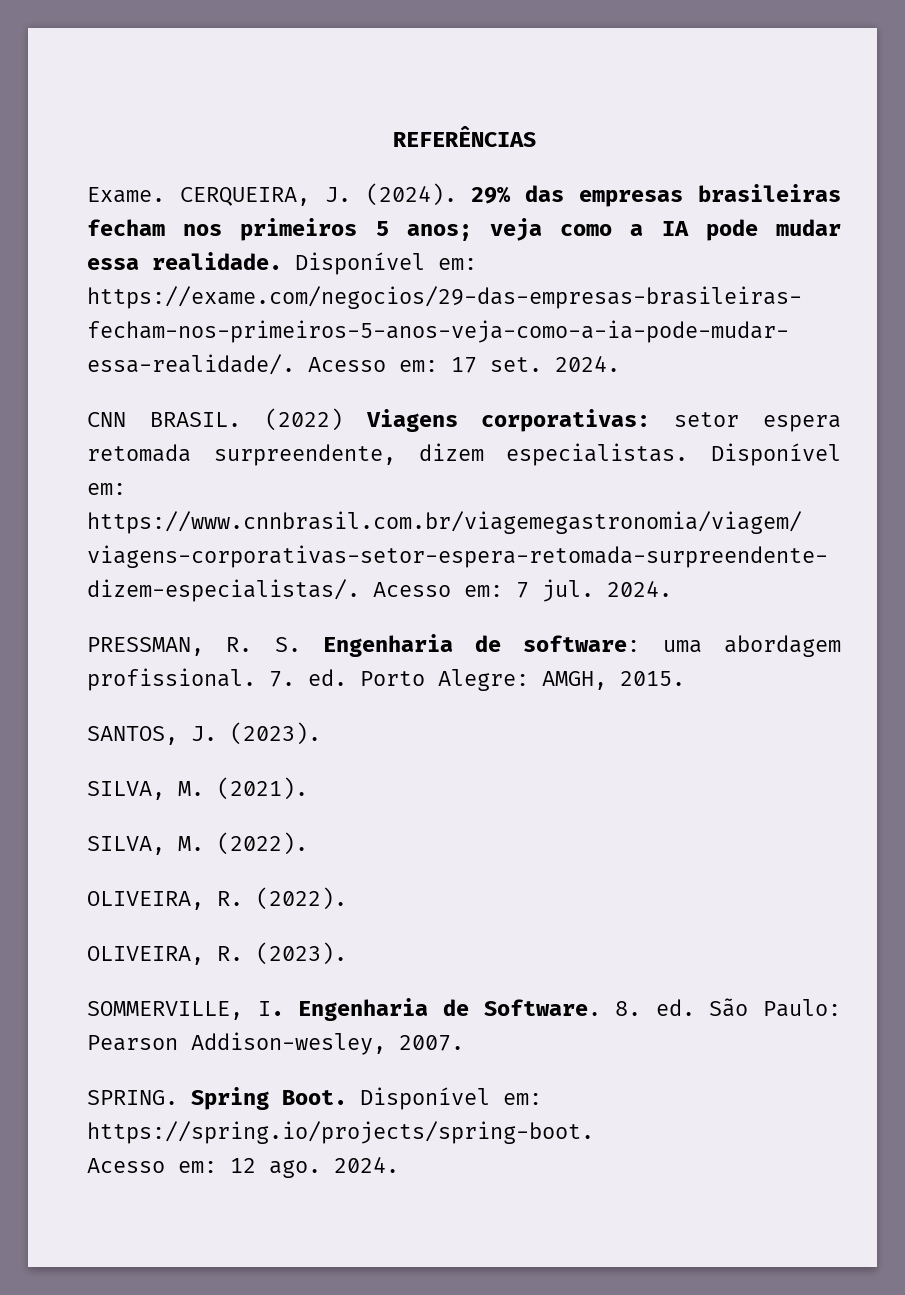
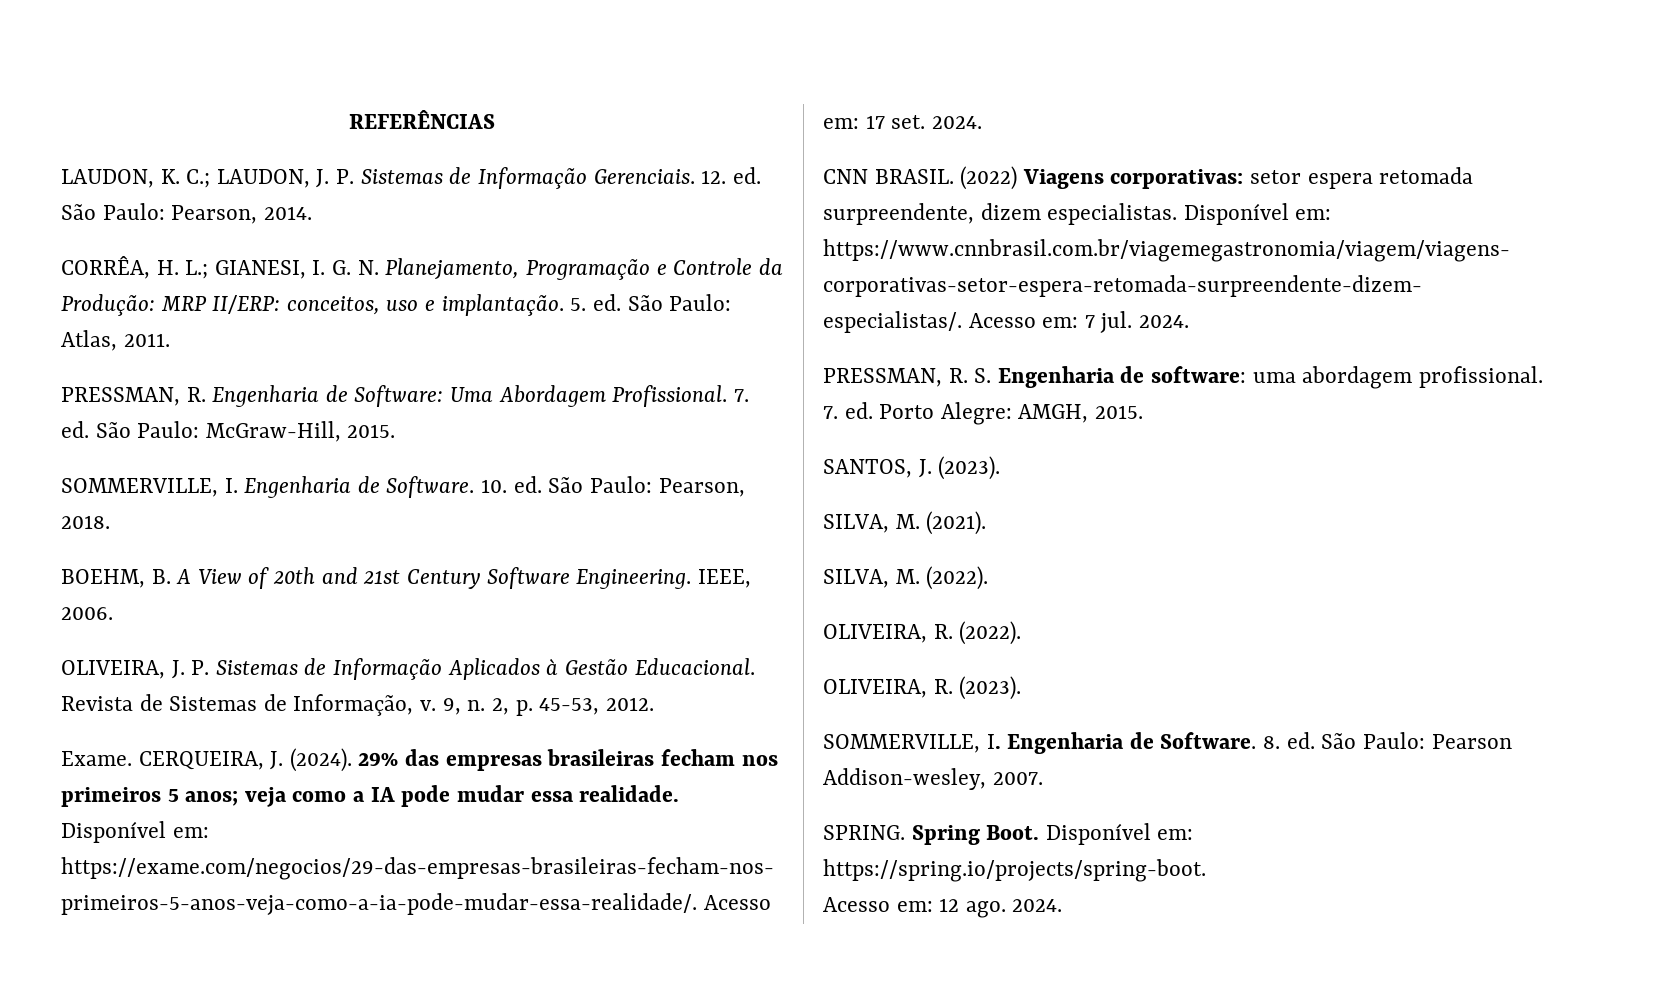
(536, 136) none -> [61,167,761,189] [61,203,312,224] [61,256,783,280] [61,294,732,316] [61,330,170,351] [61,385,749,407] [61,421,396,442] [61,476,745,498] [61,515,110,529] [61,567,751,589] [61,607,113,620] [61,658,755,680] [61,694,654,716] // LAUDON, K. C.; LAUDON, J. P. Sistemas de Informação Gerenciais. 12. ed. São Paulo: Pearson, 2014. // CORRÊA, H. L.; GIANESI, I. G. N. Planejamento, Programação e Controle da Produção: MRP II/ERP: conceitos, uso e implantação. 5. ed. São Paulo: Atlas, 2011. // PRESSMAN, R. Engenharia de Software: Uma Abordagem Profissional. 7. ed. São Paulo: McGraw-Hill, 2015. // SOMMERVILLE, I. Engenharia de Software. 10. ed. São Paulo: Pearson, 2018. // BOEHM, B. A View of 20th and 21st Century Software Engineering. IEEE, 2006. // OLIVEIRA, J. P. Sistemas de Informação Aplicados à Gestão Educacional. Revista de Sistemas de Informação, v. 9, n. 2, p. 45-53, 2012.

